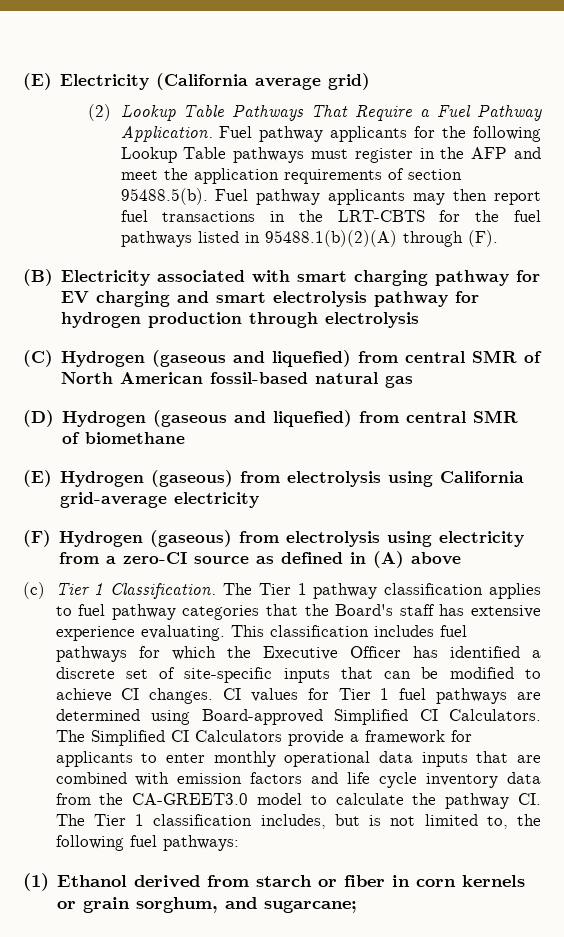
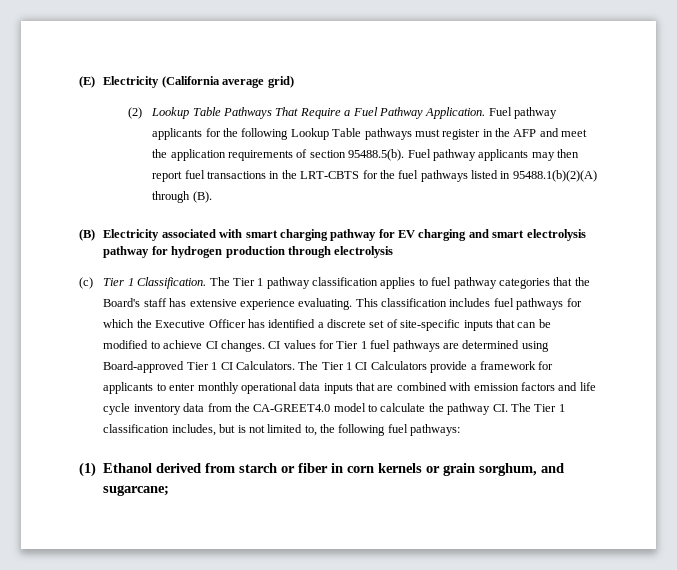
[467,230,498,247] (F). -> [192,191,212,203] (B).
[23,350,543,367] [61,372,414,388] [23,410,519,427] [62,432,186,444] [23,470,525,487] [60,492,260,508] [23,530,525,547] [59,551,462,568] // (C) Hydrogen (gaseous and liquefied) from central SMR of North American fossil-based natural gas // (D) Hydrogen (gaseous and liquefied) from central SMR of biomethane // (E) Hydrogen (gaseous) from electrolysis using California grid-average electricity // (F) Hydrogen (gaseous) from electrolysis using electricity from a zero-CI source as defined in (A) above -> (394, 252) none
[334,709,409,725] Simplified -> [186,362,218,370] Tier 1
[90,730,165,746] Simplified -> [321,362,353,370] Tier 1
[132,793,249,805] CA-GREET3.0 -> [253,404,331,412] CA-GREET4.0

